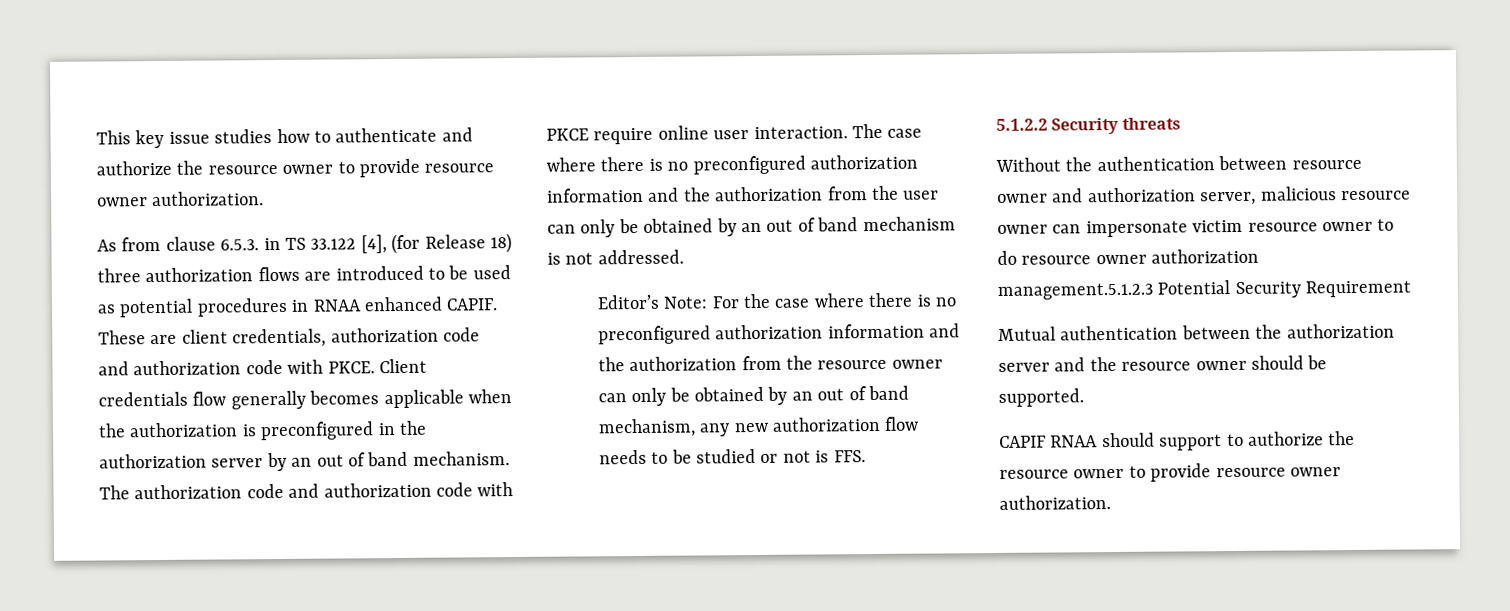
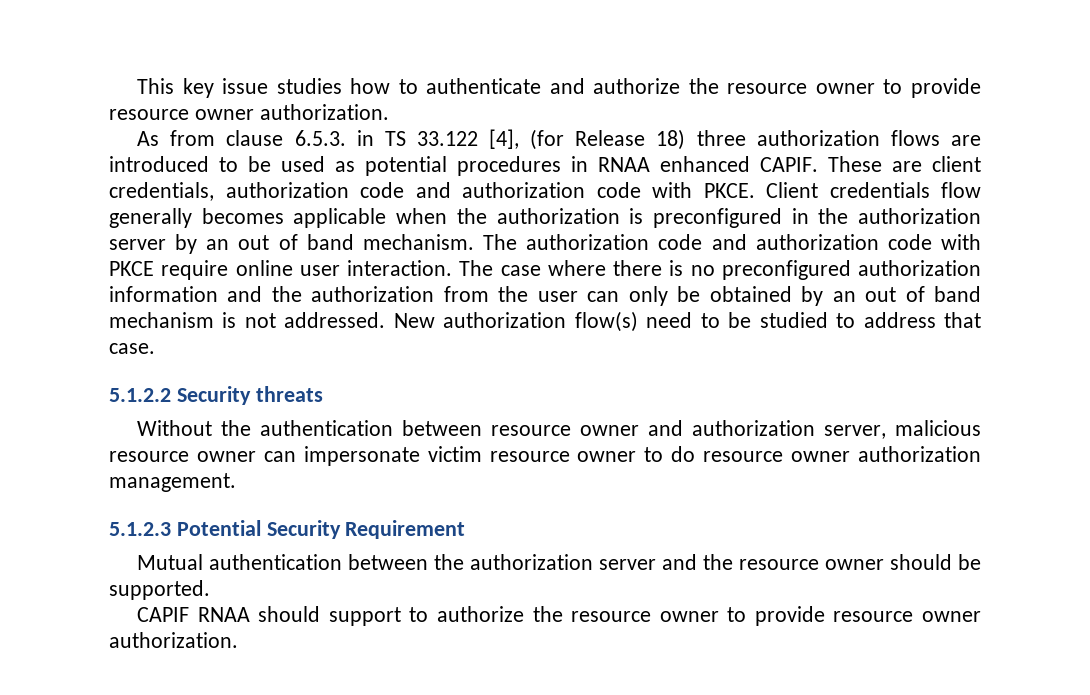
[596,292,958,310] [597,323,961,345] [597,355,943,372] [597,385,910,407] [597,416,920,438] [598,448,866,465] // Editor’s Note: For the case where there is no preconfigured authorization information and the authorization from the resource owner can only be obtained by an out of band mechanism, any new authorization flow needs to be studied or not is FFS. -> [393,311,981,332] [109,343,155,354] New authorization flow(s) need to be studied to address that case.
[997,282,1153,300] management.5.1.2.3 -> [109,473,236,492] [109,522,171,536] management. // 5.1.2.3

